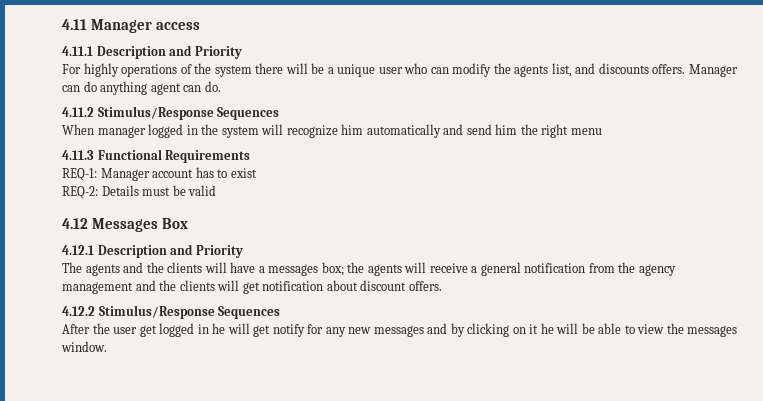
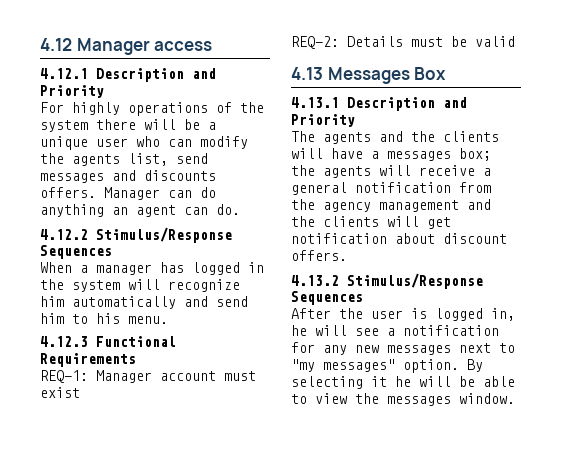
[62,19,87,30] 4.11 -> [40,38,72,51] 4.12
[62,46,93,56] 4.11.1 -> [40,68,88,79] 4.12.1
(572, 70) none -> [176,153,208,164] [40,173,104,183] send messages
(148, 88) none -> [112,207,128,215] an
[62,107,94,117] 4.11.2 -> [40,229,88,240] 4.12.2
[97,126,146,138] manager -> [80,262,184,275] a manager has
[520,124,602,138] [62,150,94,160] the right menu // 4.11.3 -> [72,313,168,324] [40,336,88,347] to his menu. // 4.12.3
[195,167,228,178] has to -> [224,371,256,381] must
[62,218,88,229] 4.12 -> [291,67,323,80] 4.13
[62,245,94,255] 4.12.1 -> [291,97,339,108] 4.13.1
[62,306,95,316] 4.12.2 -> [291,275,339,286] 4.13.2
[139,323,526,337] get logged in he will get notify for any new messages and by clicking on -> [411,308,515,321] [291,325,499,336] [291,342,515,355] [291,359,483,373] [291,376,363,389] is logged in, he will see a notification for any new messages next to "my messages" option. By selecting

